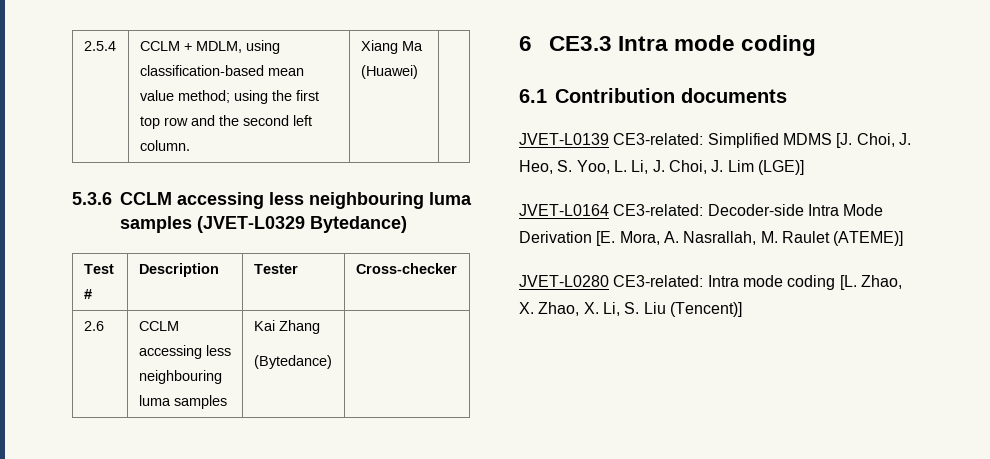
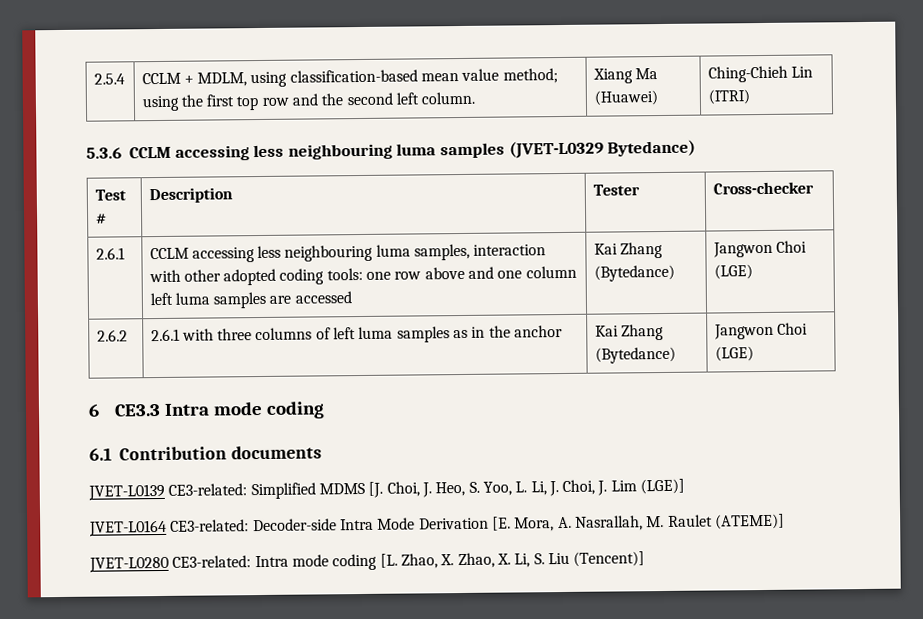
(418, 72) none -> [707,65,813,83] [707,89,750,105] Ching-Chieh Lin (ITRI)
[83,321,104,331] [138,321,179,331] [138,345,231,359] [138,370,222,384] [138,395,227,409] [253,320,320,334] [253,355,332,369] 2.6 | CCLM accessing less neighbouring luma samples | Kai Zhang // (Bytedance) | -> [95,247,125,260] [149,243,547,263] [148,265,577,286] [149,291,352,309] [593,241,663,259] [593,264,675,282] [712,240,807,258] [713,264,753,280] [96,329,128,342] [150,324,564,343] [594,323,664,341] [594,346,676,364] [713,322,808,340] [714,346,754,362] 2.6.1 | CCLM accessing less neighbouring luma samples, interaction with other adopted coding tools: one row above and one column left luma samples are accessed | Kai Zhang (Bytedance) | Jangwon Choi (LGE) // 2.6.2 | 2.6.1 with three columns of left luma samples as in the anchor | Kai Zhang (Bytedance) | Jangwon Choi (LGE)

